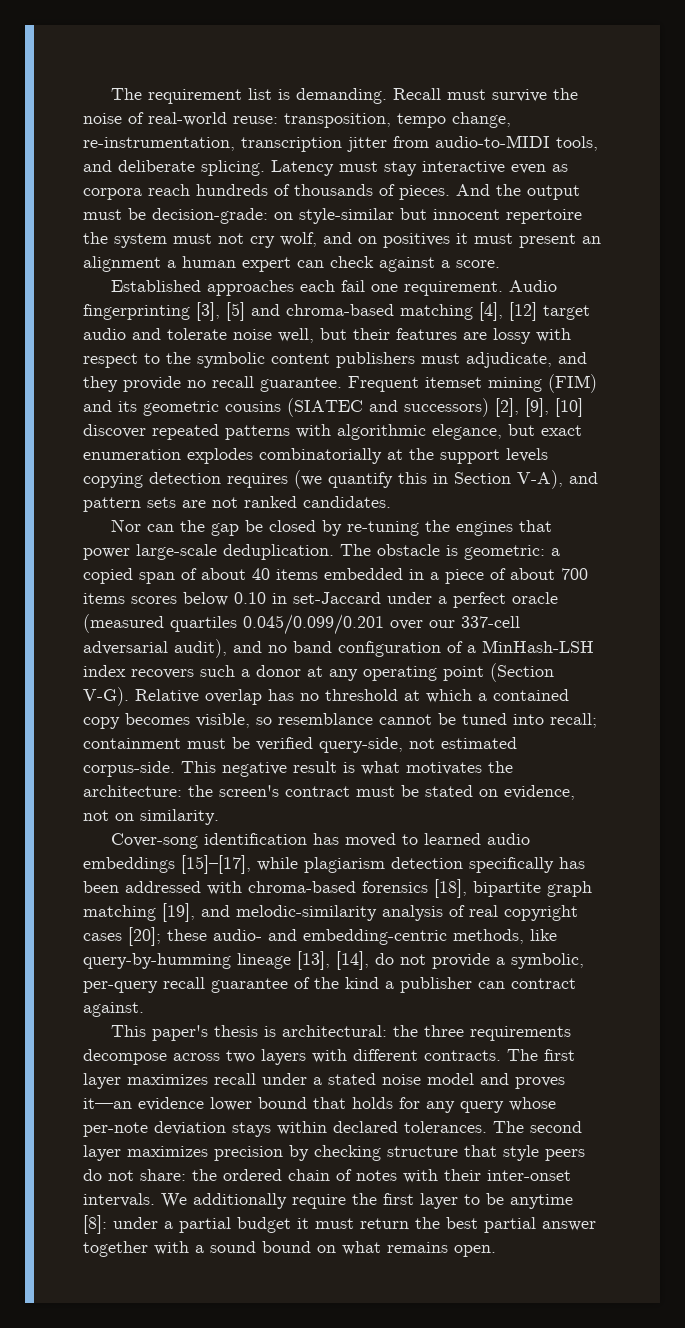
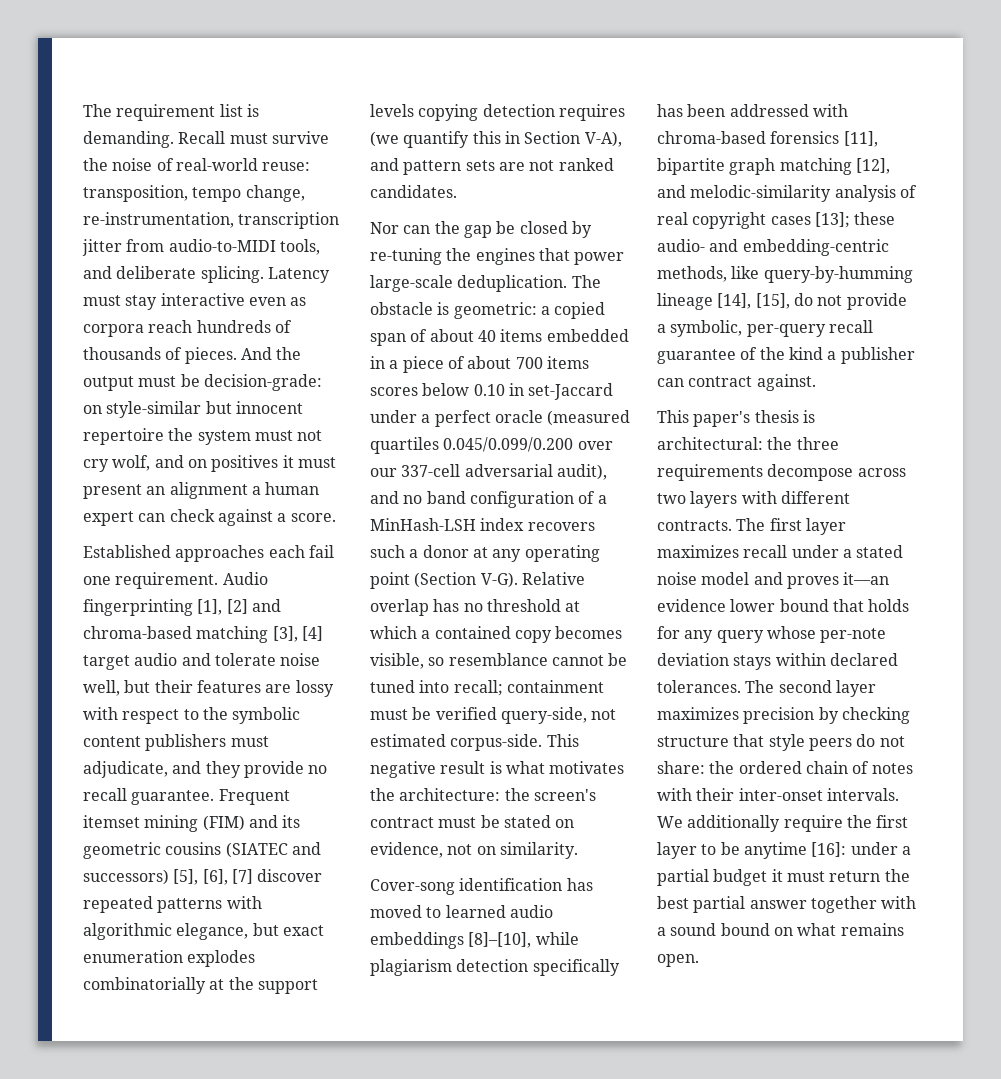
[196,302,245,321] [3], [5] -> [197,599,248,615] [1], [2]
[479,302,537,321] [4], [12] -> [272,626,323,642] [3], [4]
[495,398,583,417] [2], [9], [10] -> [173,869,253,885] [5], [6], [7]
[243,614,384,635] 0.045/0.099/0.201 -> [443,437,574,452] 0.045/0.099/0.200
[181,855,251,874] [15]–[17], -> [468,932,532,948] [8]–[10],
[434,879,467,898] [18], -> [843,131,878,147] [11],
[162,903,195,922] [19], -> [855,158,890,174] [12],
[128,927,161,946] [20]; -> [814,212,850,228] [13];
[297,951,369,970] [13], [14], -> [717,293,790,309] [14], [15],
[83,1215,107,1234] [8]: -> [811,842,847,857] [16]:

